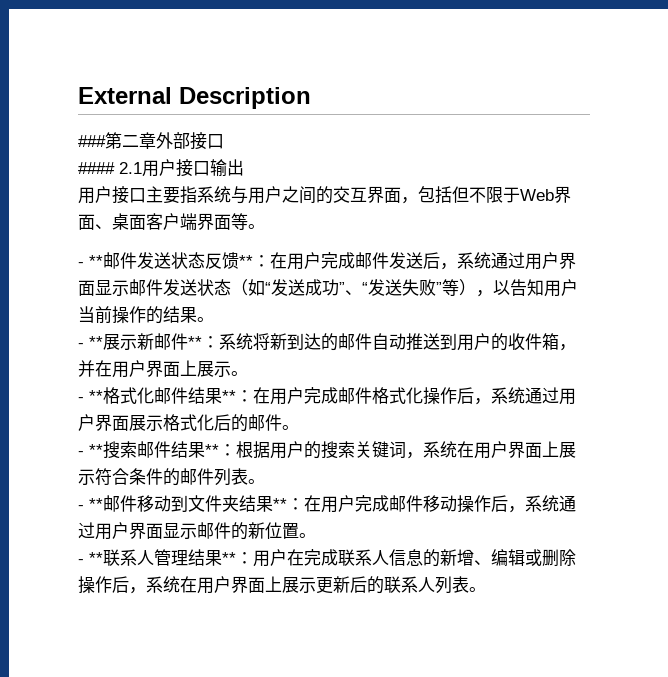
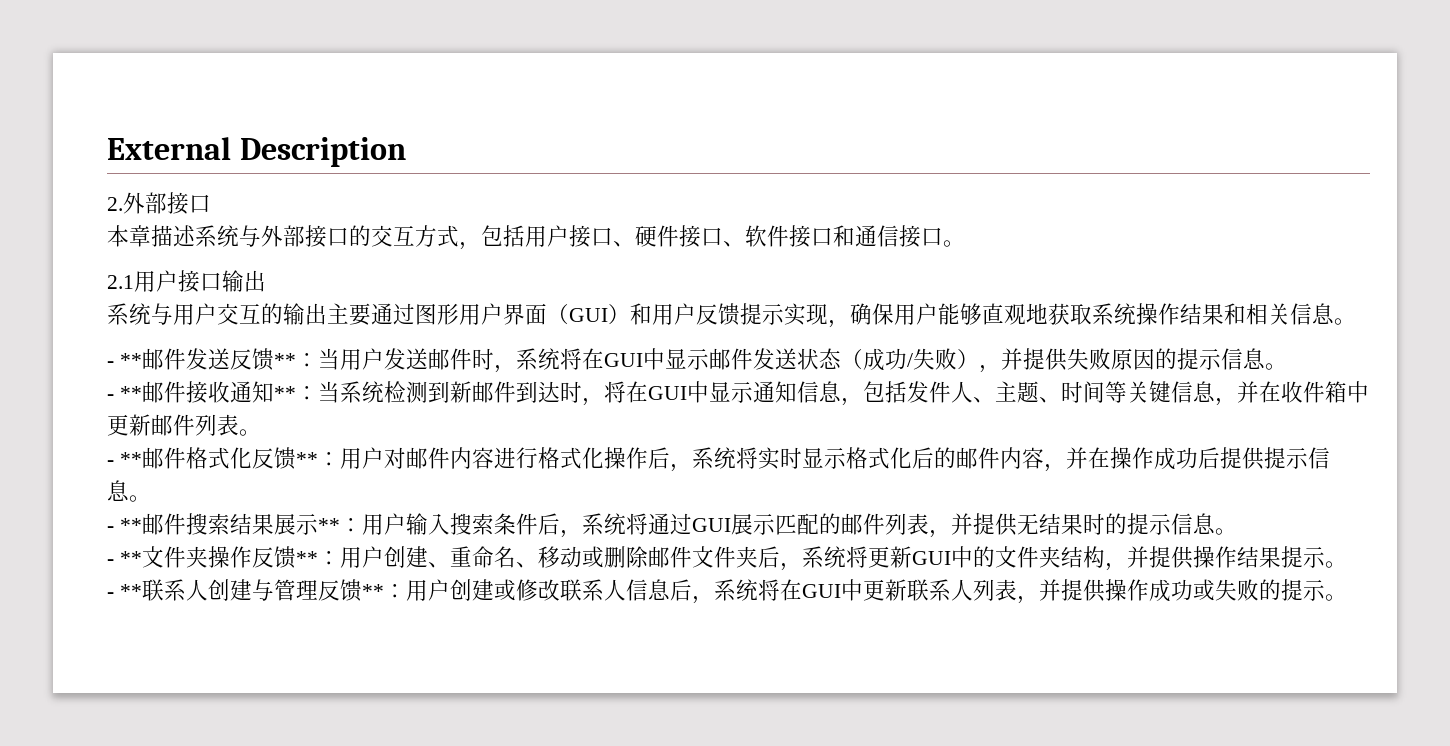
[78,132,156,149] ###第二章 -> [107,197,123,211] 2.
[78,159,244,177] [78,186,571,204] [78,213,248,230] #### 2.1用户接口输出 // 用户接口主要指系统与用户之间的交互界面，包括但不限于Web界面、桌面客户端界面等 -> [107,225,965,250] [107,270,266,292] [107,303,1334,328] 本章描述系统与外部接口的交互方式，包括用户接口、硬件接口、软件接口和通信接口。 // 2.1用户接口输出 // 系统与用户交互的输出主要通过图形用户界面（GUI）和用户反馈提示实现，确保用户能够直观地获取系统操作结果和相关信息
[171,252,576,270] [78,280,95,296] 状态反馈**：在用户完成邮件发送后，系统通过用户界面 -> [229,348,665,373] 反馈**：当用户发送邮件时，系统将在GUI中
[248,279,578,297] [78,306,214,324] [78,333,576,351] [78,360,248,378] [78,387,576,405] [78,414,299,432] [78,441,576,459] [78,468,180,486] 如“发送成功”、“发送失败”等），以告知用户当前操作的结果。 // - **展示新邮件**：系统将新到达的邮件自动推送到用户的收件箱，并在用户界面上展示。 // - **格式化邮件结果**：在用户完成邮件格式化操作后，系统通过用户界面展示格式化后的邮件。 // - **搜索邮件结果**：根据用户的搜索关键词，系统在用户界面上展示符合条件的 -> [862,348,1287,373] [107,381,1369,406] [107,414,151,436] 成功/失败），并提供失败原因的提示信息。 // - **邮件接收通知**：当系统检测到新邮件到达时，将在GUI中显示通知信息，包括发件人、主题、时间等关键信息，并在收件箱中更新
[137,495,576,513] [78,522,316,540] [78,549,576,567] [78,576,469,594] 移动到文件夹结果**：在用户完成邮件移动操作后，系统通过用户界面显示邮件的新位置。 // - **联系人管理结果**：用户在完成联系人信息的新增、编辑或删除操作后，系统在用户界面上展示更新后的联系人列表 -> [185,447,1330,472] [107,480,151,502] [107,513,1237,538] [107,546,1347,571] [107,579,1325,604] 格式化反馈**：用户对邮件内容进行格式化操作后，系统将实时显示格式化后的邮件内容，并在操作成功后提供提示信息。 // - **邮件搜索结果展示**：用户输入搜索条件后，系统将通过GUI展示匹配的邮件列表，并提供无结果时的提示信息。 // - **文件夹操作反馈**：用户创建、重命名、移动或删除邮件文件夹后，系统将更新GUI中的文件夹结构，并提供操作结果提示。 // - **联系人创建与管理反馈**：用户创建或修改联系人信息后，系统将在GUI中更新联系人列表，并提供操作成功或失败的提示

